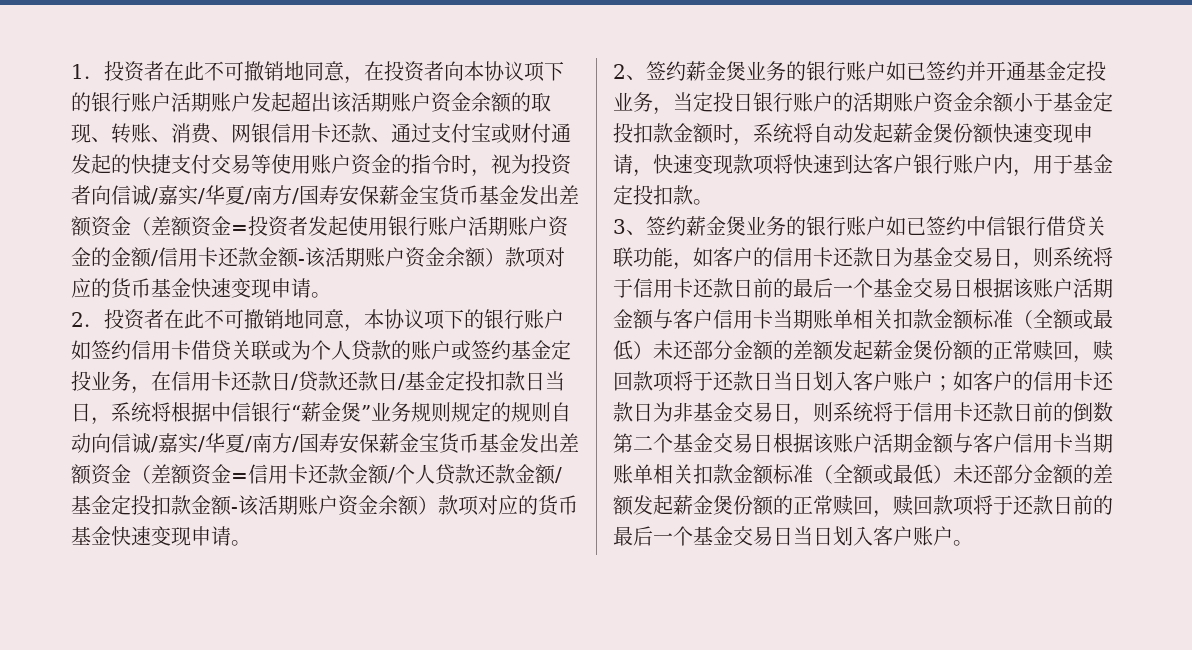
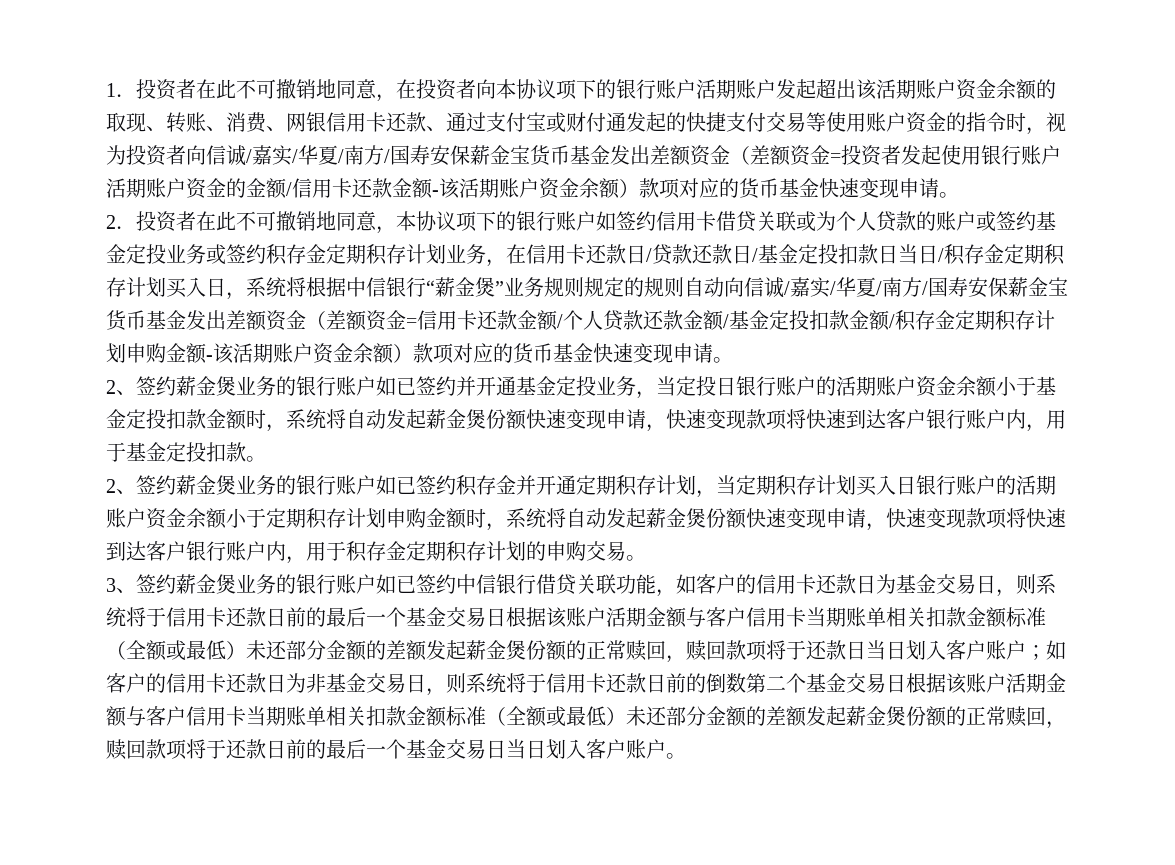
(131, 381) none -> [206,244,486,265] 或签约积存金定期积存计划业务
(91, 412) none -> [938,244,1065,265] [106,277,226,298] /积存金定期积存计划买入日
(232, 505) none -> [889,310,1055,331] [106,343,207,364] /积存金定期积存计划申购金额
(713, 202) none -> [106,475,1056,498] [106,508,1066,531] [106,541,646,564] // 2、签约薪金煲业务的银行账户如已签约积存金并开通定期积存计划，当定期积存计划买入日银行账户的活期账户资金余额小于定期积存计划申购金额时，系统将自动发起薪金煲份额快速变现申请，快速变现款项将快速到达客户银行账户内，用于积存金定期积存计划的申购交易。

